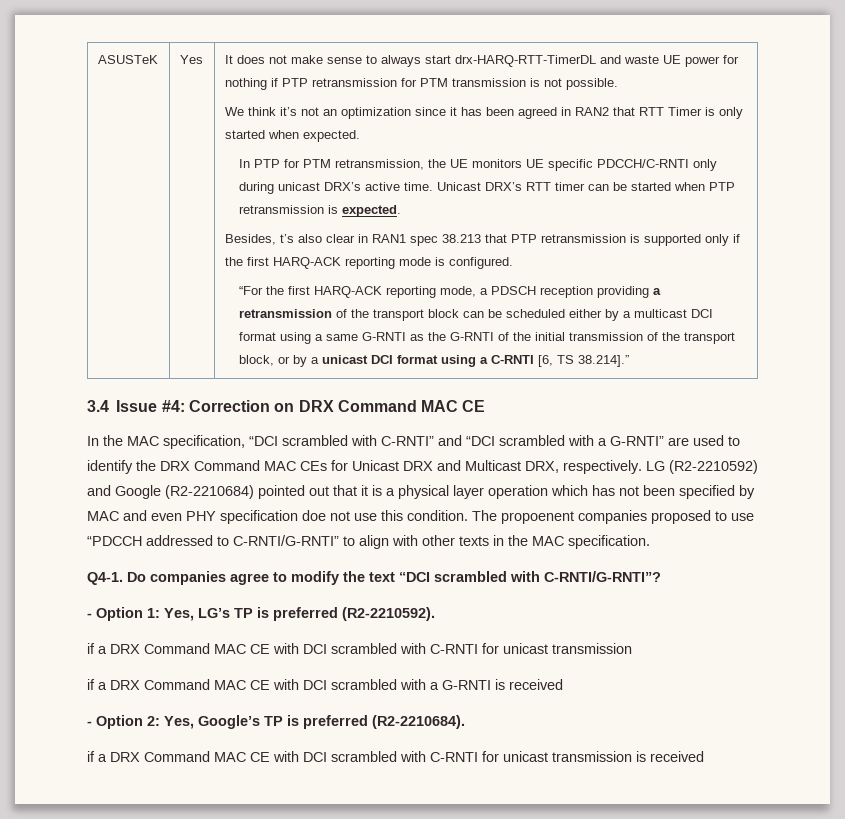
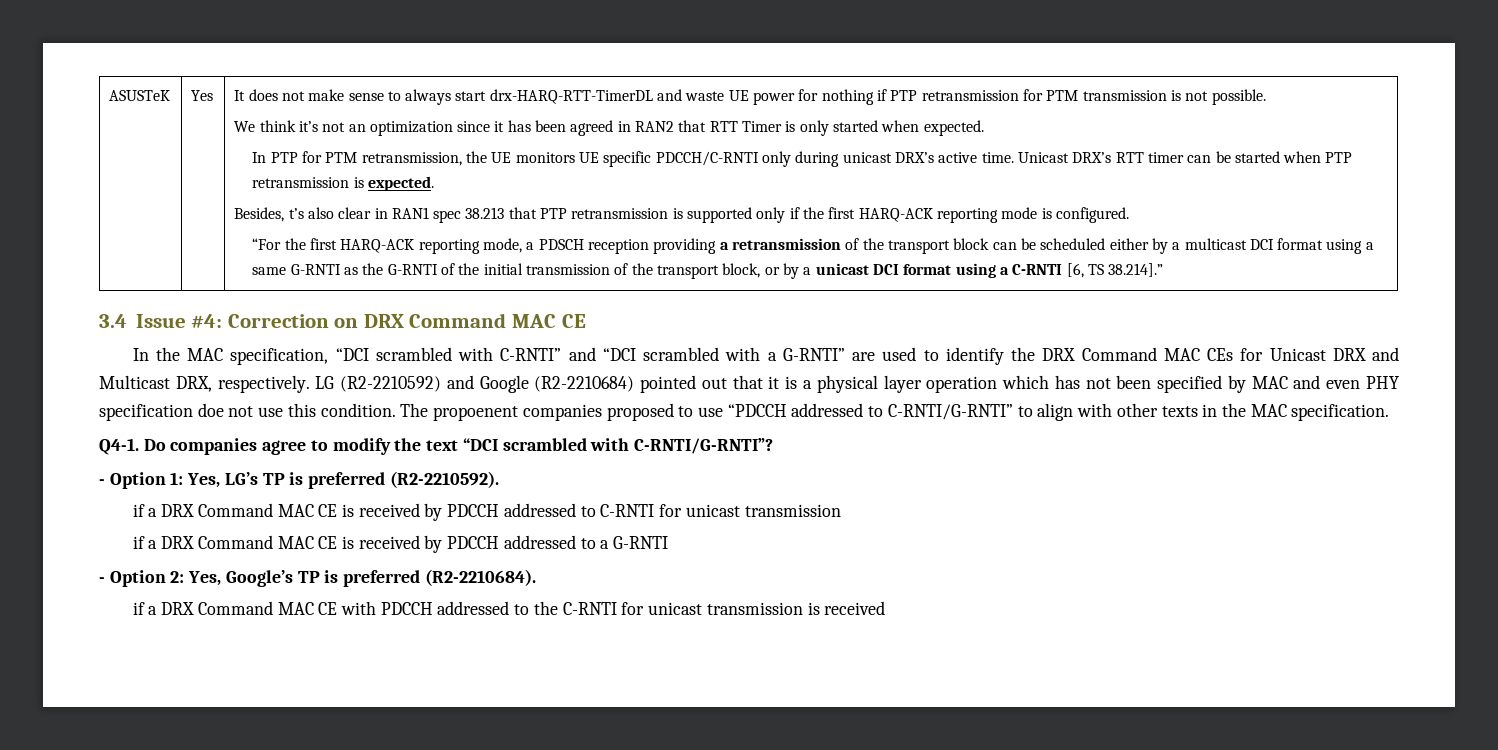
[273,643,426,654] with DCI scrambled with -> [342,503,596,521] is received by PDCCH addressed to
[273,679,426,690] with DCI scrambled with -> [342,535,596,553] is received by PDCCH addressed to
[495,679,563,690] is received -> (669, 542) none
[303,751,426,762] DCI scrambled with -> [380,601,558,615] PDCCH addressed to the

